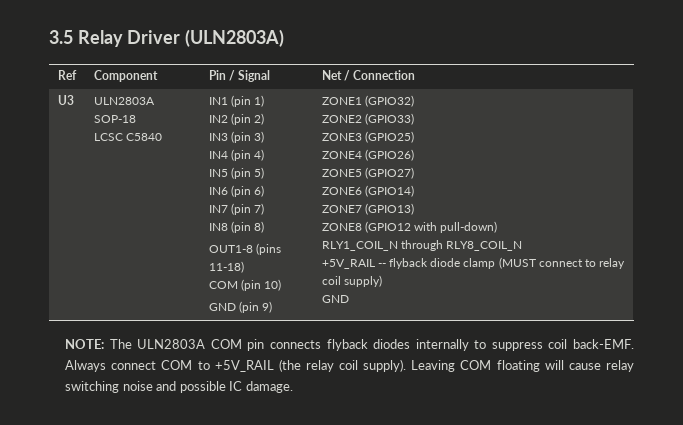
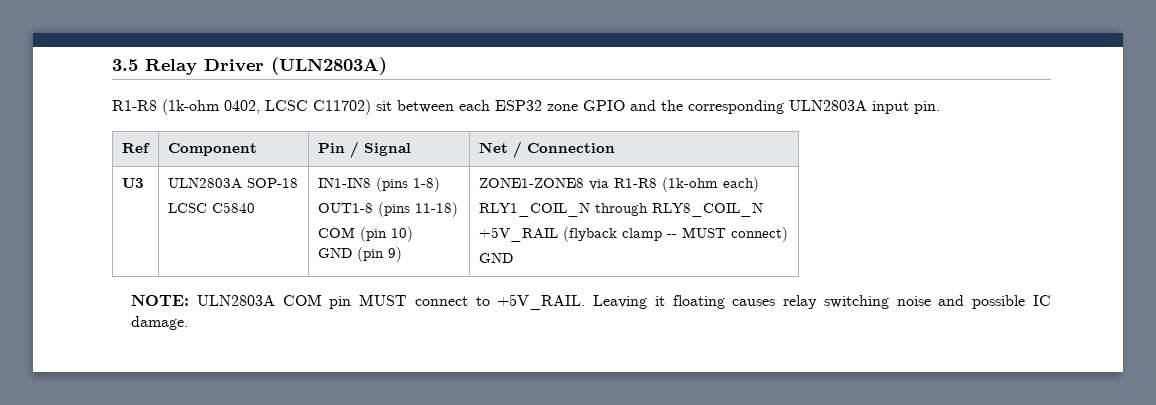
(285, 38) none -> [112,99,940,115] // R1-R8 (1k-ohm 0402, LCSC C11702) sit between each ESP32 zone GPIO and the corresponding ULN2803A input pin.
[208,95,265,107] [208,113,265,125] [208,131,265,143] [208,149,265,161] [208,167,265,179] [208,185,265,197] [208,203,265,215] [208,221,265,233] IN1 (pin 1) // IN2 (pin 2) // IN3 (pin 3) // IN4 (pin 4) // IN5 (pin 5) // IN6 (pin 6) // IN7 (pin 7) // IN8 (pin 8) -> [317,177,440,192] IN1-IN8 (pins 1-8)
[321,95,415,107] [321,113,415,125] [321,131,415,143] [321,149,415,161] [321,167,415,179] [321,185,415,197] [321,203,415,215] [321,221,498,233] [321,240,523,251] [321,257,625,269] [321,275,383,287] ZONE1 (GPIO32) // ZONE2 (GPIO33) // ZONE3 (GPIO25) // ZONE4 (GPIO26) // ZONE5 (GPIO27) // ZONE6 (GPIO14) // ZONE7 (GPIO13) // ZONE8 (GPIO12 with pull-down) // RLY1_COIL_N through RLY8_COIL_N // +5V_RAIL -- flyback diode clamp (MUST connect to relay coil supply) -> [478,177,759,192] [478,202,763,217] [478,227,788,242] ZONE1-ZONE8 via R1-R8 (1k-ohm each) // RLY1_COIL_N through RLY8_COIL_N // +5V_RAIL (flyback clamp -- MUST connect)
[109,339,132,349] The -> (189, 300) none
[270,339,634,351] [65,359,601,372] connects flyback diodes internally to suppress coil back-EMF. Always connect COM to +5V_RAIL (the relay coil supply). Leaving COM floating will cause -> [359,294,776,310] MUST connect to +5V_RAIL. Leaving it floating causes

